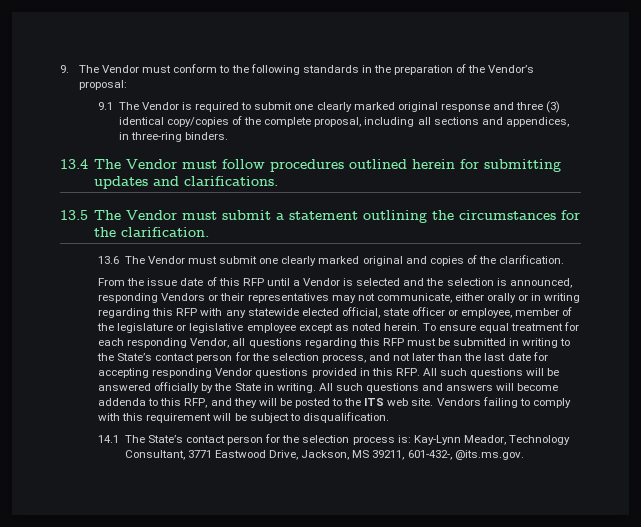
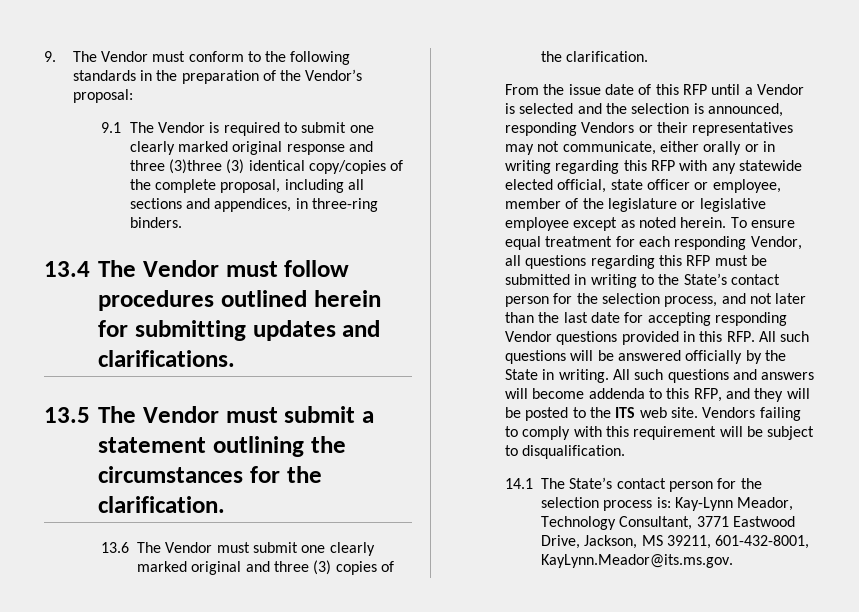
(544, 106) none -> [168,159,222,174] (3)three
(427, 260) none -> [274,560,332,575] three (3)
[407,450,524,460] 601-432-, @its.ms.gov. -> [715,535,810,549] [541,554,734,568] 601-432-8001, KayLynn.Meador@its.ms.gov.

